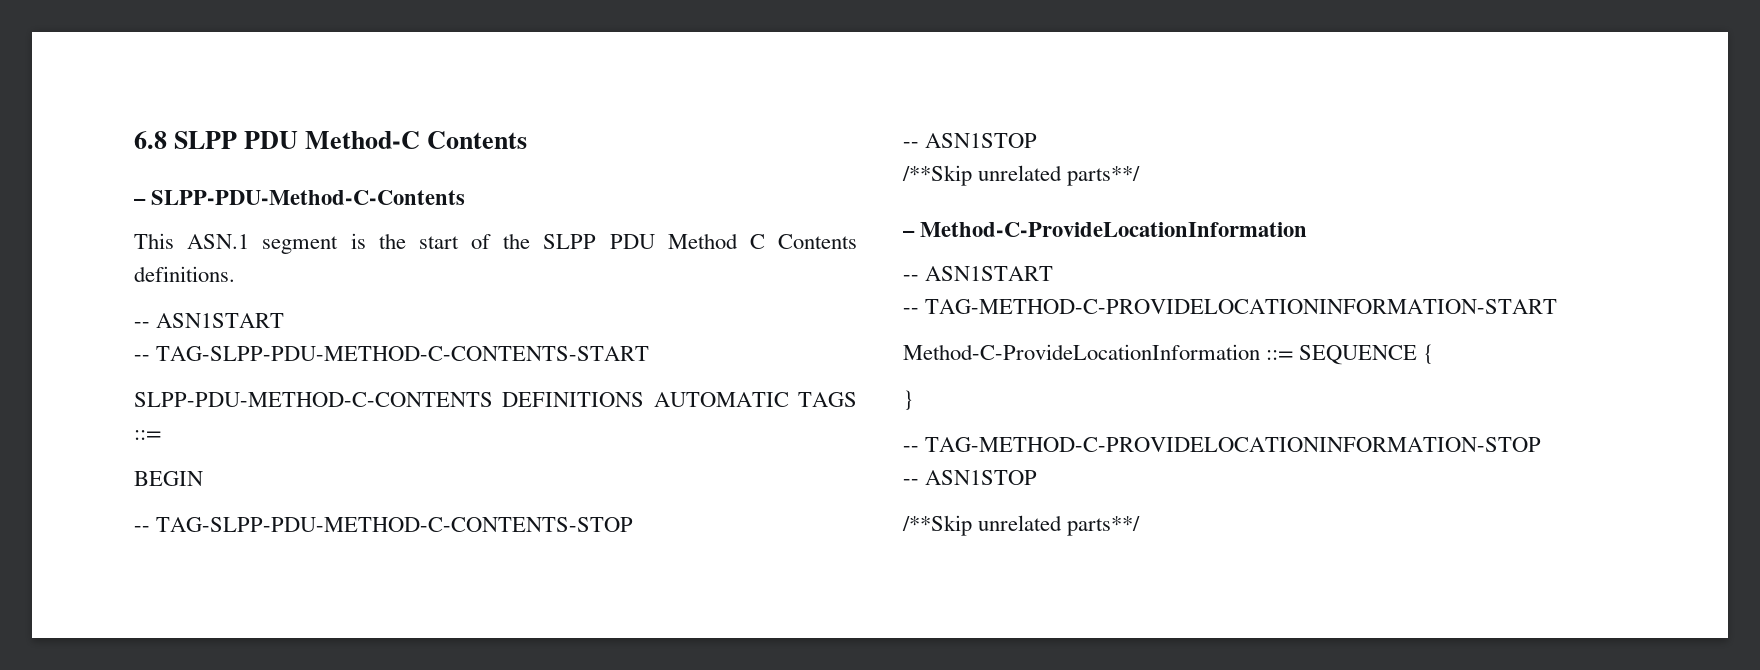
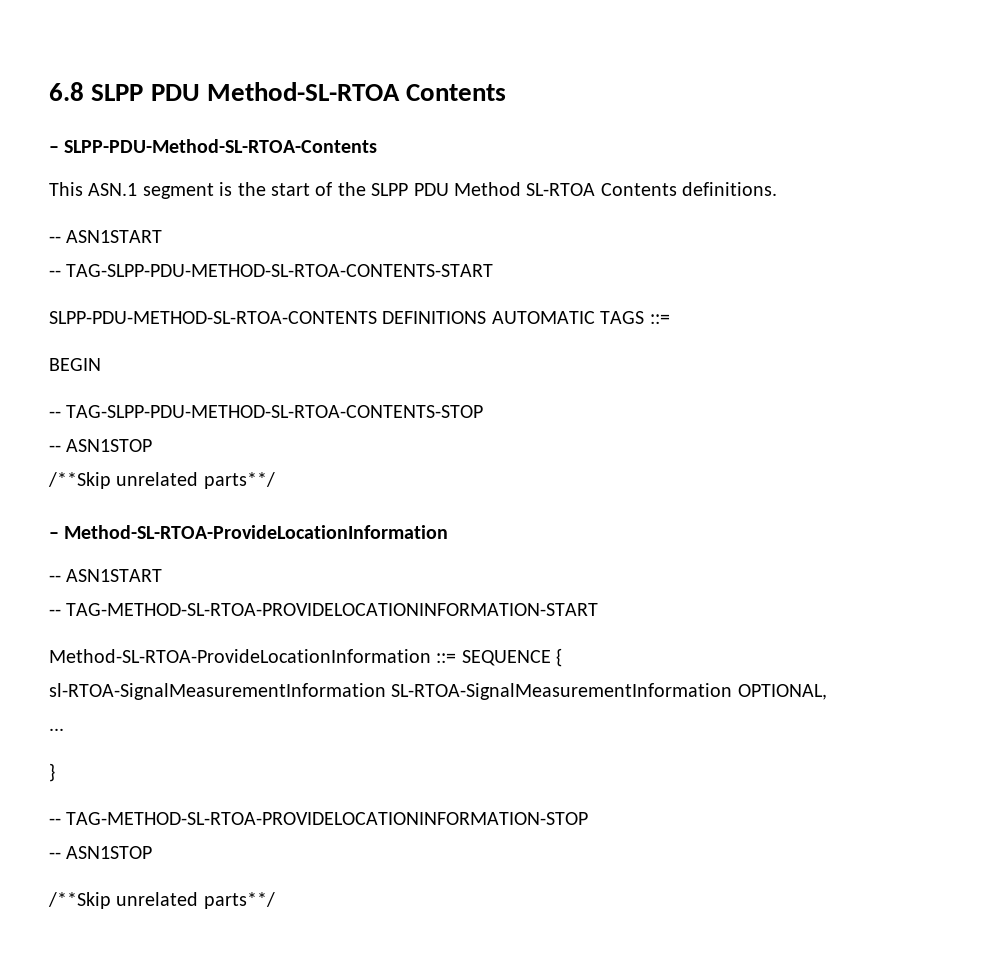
[305,131,421,149] Method-C -> [206,82,400,101] Method-SL-RTOA
[151,190,466,205] SLPP-PDU-Method-C-Contents -> [64,139,378,153] SLPP-PDU-Method-SL-RTOA-Contents
[749,234,765,249] C -> [526,183,596,196] SL-RTOA
[156,346,650,361] [134,392,493,407] TAG-SLPP-PDU-METHOD-C-CONTENTS-START // SLPP-PDU-METHOD-C-CONTENTS -> [66,264,494,277] [49,311,377,324] TAG-SLPP-PDU-METHOD-SL-RTOA-CONTENTS-START // SLPP-PDU-METHOD-SL-RTOA-CONTENTS
[156,517,634,532] TAG-SLPP-PDU-METHOD-C-CONTENTS-STOP -> [66,405,484,418] TAG-SLPP-PDU-METHOD-SL-RTOA-CONTENTS-STOP
[920,222,1308,237] [903,266,1054,281] [903,299,1558,314] [903,344,1260,360] Method-C-ProvideLocationInformation // -- ASN1START // -- TAG-METHOD-C-PROVIDELOCATIONINFORMATION-START // Method-C-ProvideLocationInformation -> [64,525,449,539] [49,569,163,582] [49,603,599,616] [49,649,431,663] Method-SL-RTOA-ProvideLocationInformation // -- ASN1START // -- TAG-METHOD-SL-RTOA-PROVIDELOCATIONINFORMATION-START // Method-SL-RTOA-ProvideLocationInformation
(1435, 354) none -> [49,683,827,700] [49,728,64,731] // sl-RTOA-SignalMeasurementInformation SL-RTOA-SignalMeasurementInformation OPTIONAL, // ...
[925,437,1542,452] TAG-METHOD-C-PROVIDELOCATIONINFORMATION-STOP -> [66,812,589,825] TAG-METHOD-SL-RTOA-PROVIDELOCATIONINFORMATION-STOP

